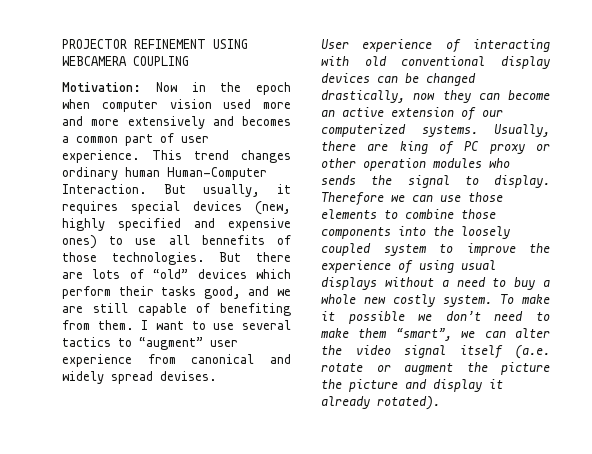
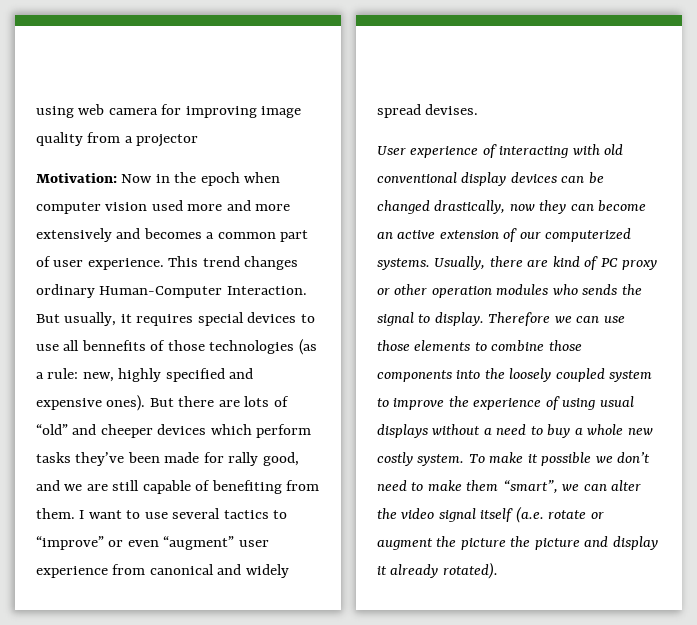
[62,39,248,49] [62,56,189,66] PROJECTOR REFINEMENT USING WEBCAMERA COUPLING -> [36,104,302,118] [36,132,199,147] using web camera for improving image quality from a projector
[125,167,160,177] human -> (95, 291) none
[255,201,291,215] [62,218,291,231] [62,235,97,249] (new, highly specified and expensive ones) -> (297, 317) none
[111,252,205,265] technologies. -> [209,339,317,355] [36,368,254,382] [36,395,146,411] technologies (as a rule: new, highly specified and expensive ones).
(189, 274) none -> [72,424,153,438] and cheeper
[118,286,197,296] their tasks -> [36,452,259,466] tasks they’ve been made for rally
(132, 342) none -> [36,536,159,550] “improve” or even
[399,141,428,154] king -> [552,256,580,267] kind

